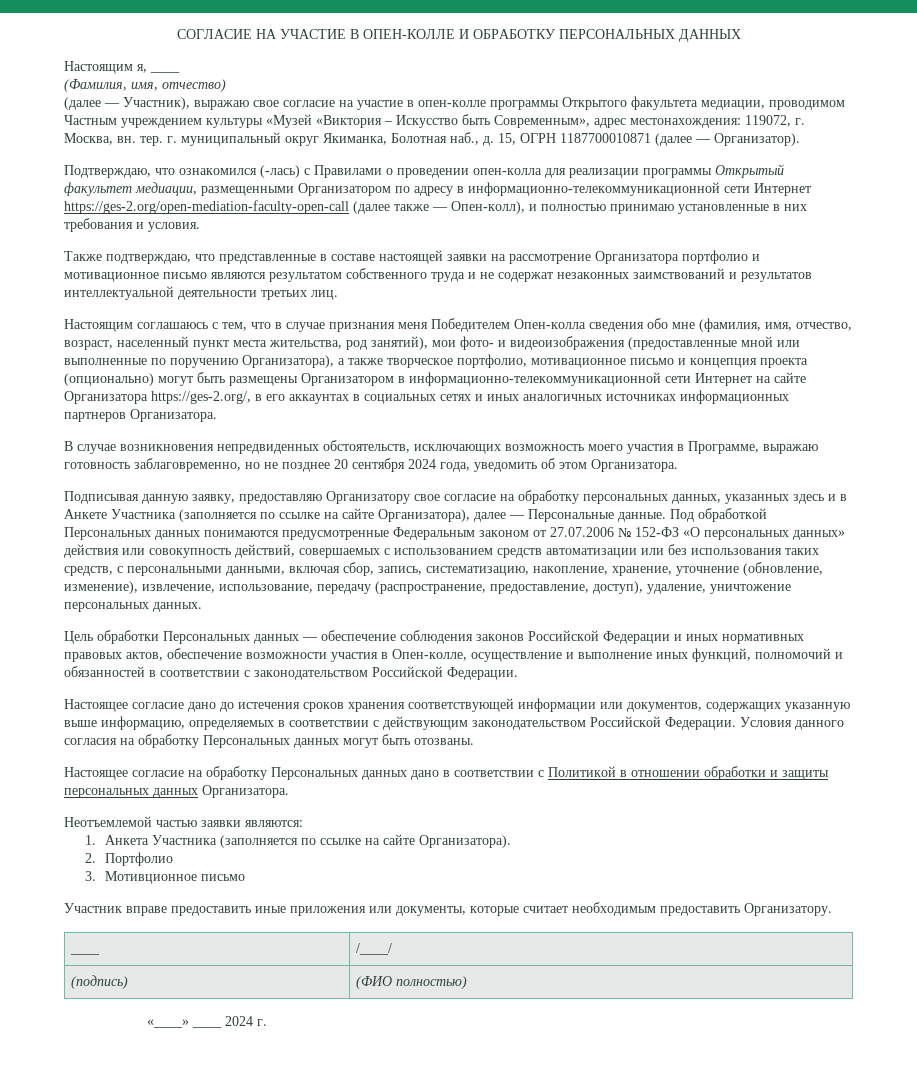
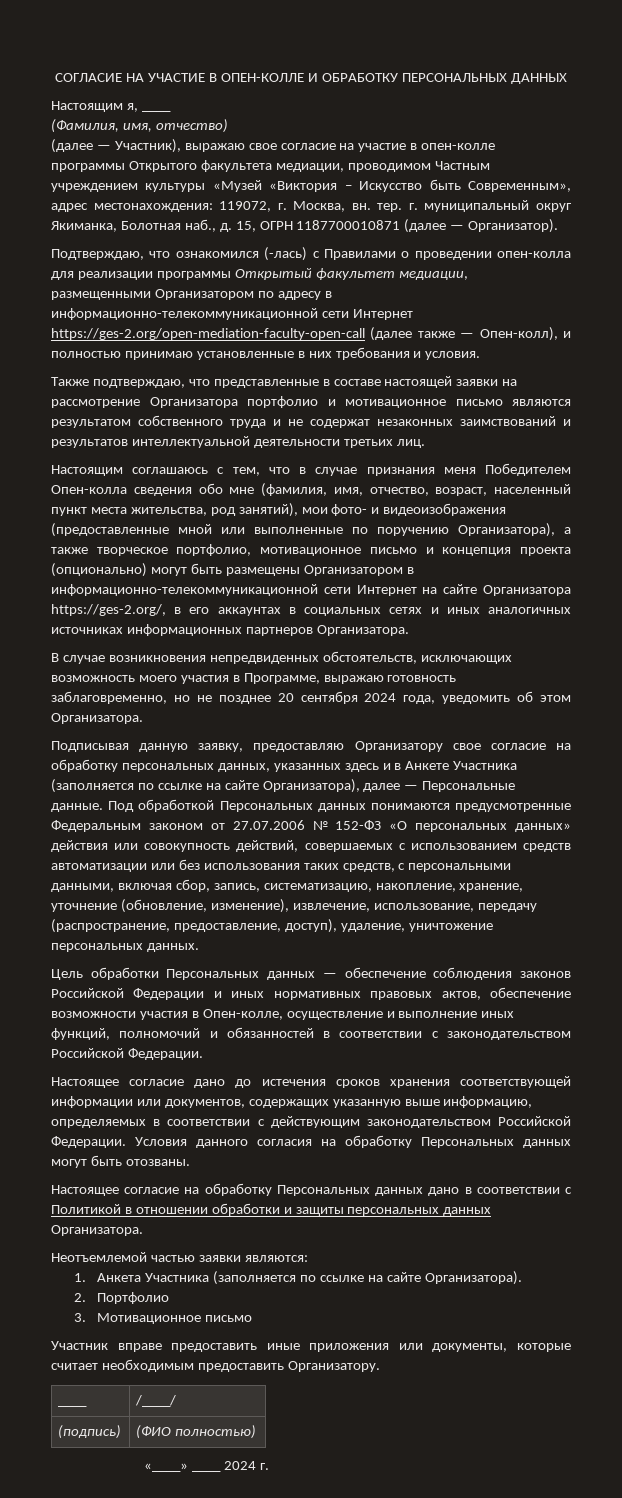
[105,871,198,884] Мотивционное -> [97,1313,202,1324] Мотивационное

